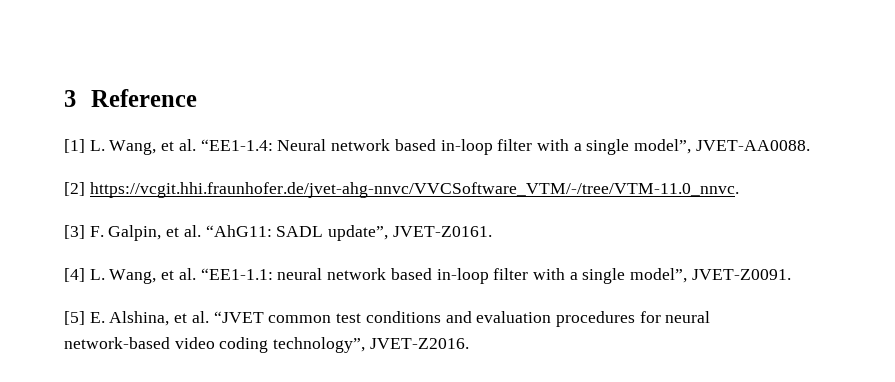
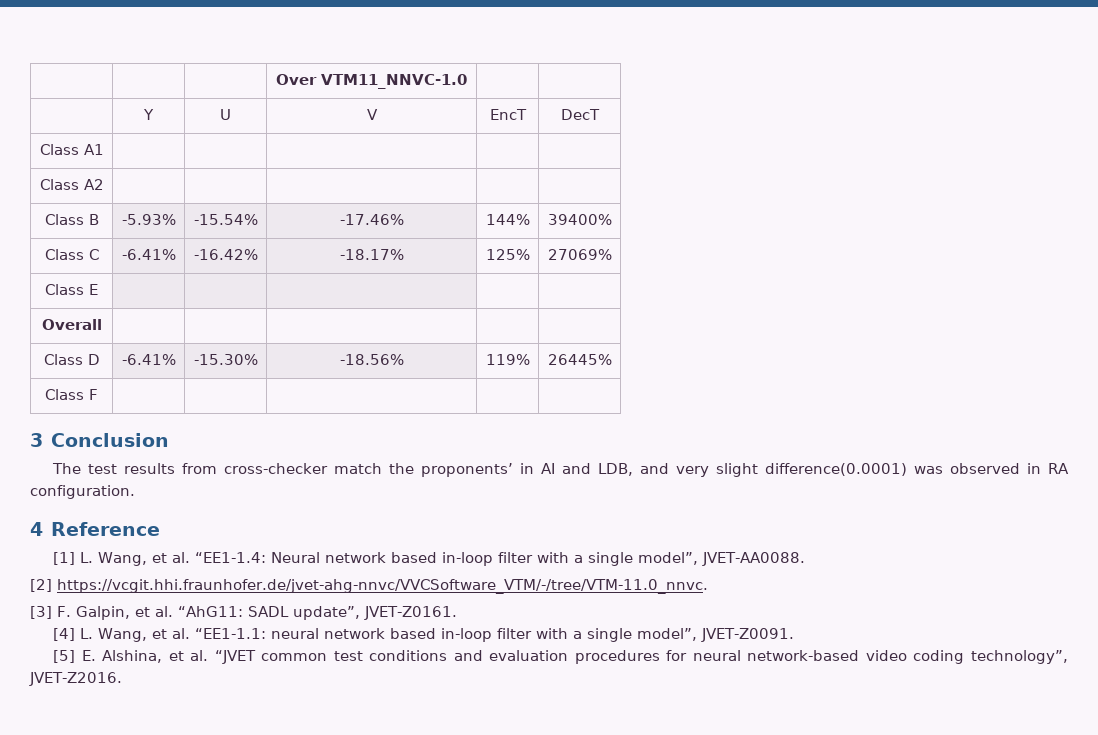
[64,90,76,107] 3 -> [276,74,467,89] [143,109,154,120] [220,109,231,120] [366,109,378,120] [489,109,527,120] [560,109,600,120] [39,144,104,155] [39,179,104,190] [44,214,99,225] [121,214,176,225] [193,214,258,225] [339,214,404,225] [485,214,530,225] [547,214,612,225] [44,249,99,260] [121,249,176,260] [193,249,258,260] [339,249,404,260] [485,249,530,260] [547,249,612,260] [45,284,98,295] [41,319,102,330] [43,354,100,365] [121,354,176,365] [193,354,258,365] [339,354,404,365] [485,354,530,365] [547,354,612,365] [45,389,98,400] [30,433,169,447] [52,463,1069,477] [30,485,135,499] [30,522,43,536] | | | Over VTM11_NNVC-1.0 | | // | Y | U | V | EncT | DecT // Class A1 | | | | | // Class A2 | | | | | // Class B | -5.93% | -15.54% | -17.46% | 144% | 39400% // Class C | -6.41% | -16.42% | -18.17% | 125% | 27069% // Class E | | | | | // Overall | | | | | // Class D | -6.41% | -15.30% | -18.56% | 119% | 26445% // Class F | | | | | // 3 Conclusion // The test results from cross-checker match the proponents’ in AI and LDB, and very slight difference(0.0001) was observed in RA configuration. // 4

